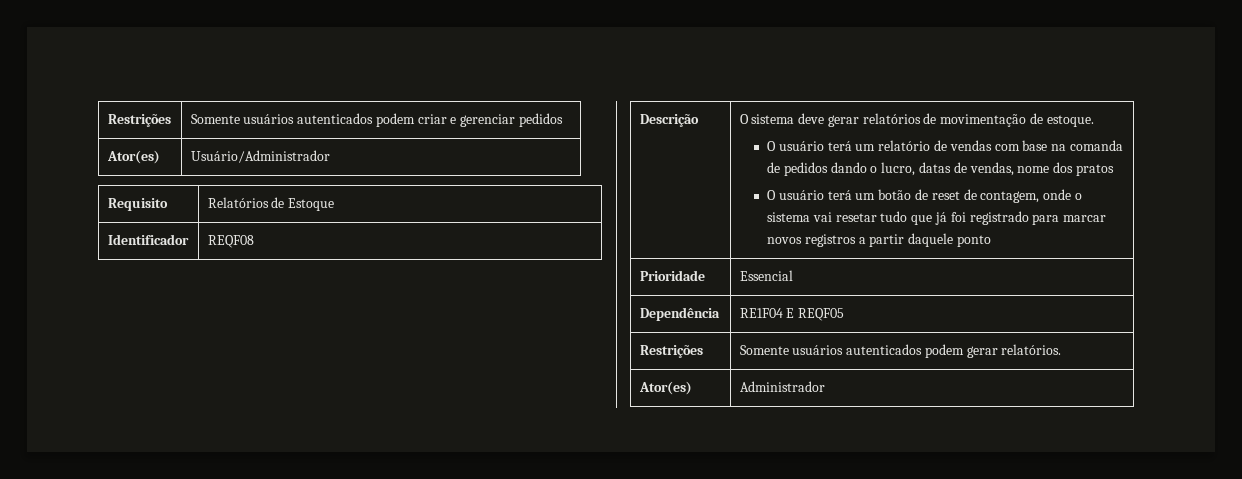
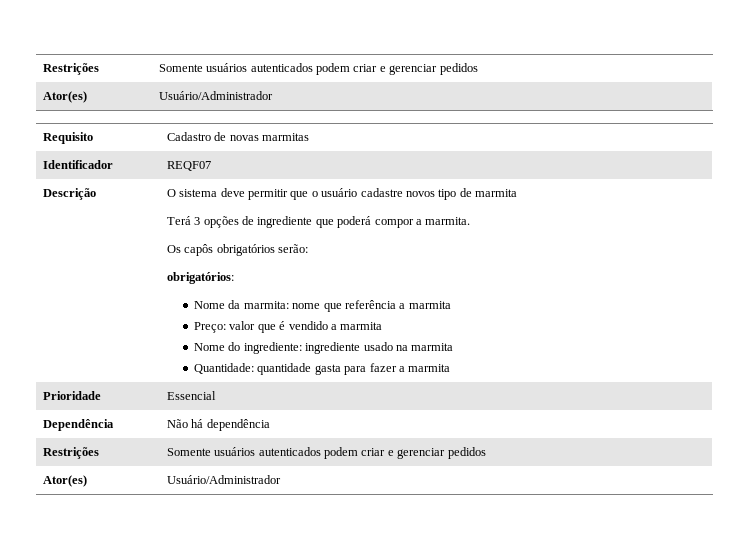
[207,197,335,211] Relatórios de Estoque -> [166,132,309,141] Cadastro de novas marmitas
[207,235,254,248] REQF08 -> [166,161,211,171] REQF07
[827,113,1094,127] [767,140,1123,151] [767,162,1114,176] [767,189,1082,203] [767,211,1107,225] [767,233,991,247] gerar relatórios de movimentação de estoque. // O usuário terá um relatório de vendas com base na comanda de pedidos dando o lucro, datas de vendas, nome dos pratos // O usuário terá um botão de reset de contagem, onde o sistema vai resetar tudo que já foi registrado para marcar novos registros a partir daquele ponto -> [247,188,517,200] [166,216,471,228] [166,244,308,256] [166,272,234,284] [194,300,451,312] [194,321,383,333] [194,342,454,354] [194,363,451,375] permitir que o usuário cadastre novos tipo de marmita // Terá 3 opções de ingrediente que poderá compor a marmita. // Os capôs obrigatórios serão: // obrigatórios: // Nome da marmita: nome que referência a marmita // Preço: valor que é vendido a marmita // Nome do ingrediente: ingrediente usado na marmita // Quantidade: quantidade gasta para fazer a marmita
[739,308,845,321] [639,345,703,358] [739,344,1062,358] [638,381,692,395] [739,381,825,392] RE1F04 E REQF05 // Restrições | Somente usuários autenticados podem gerar relatórios. // Ator(es) | Administrador -> [166,419,270,431] [42,447,99,459] [166,447,486,459] [42,475,87,487] [166,475,281,484] Não há dependência // Restrições | Somente usuários autenticados podem criar e gerenciar pedidos // Ator(es) | Usuário/Administrador

